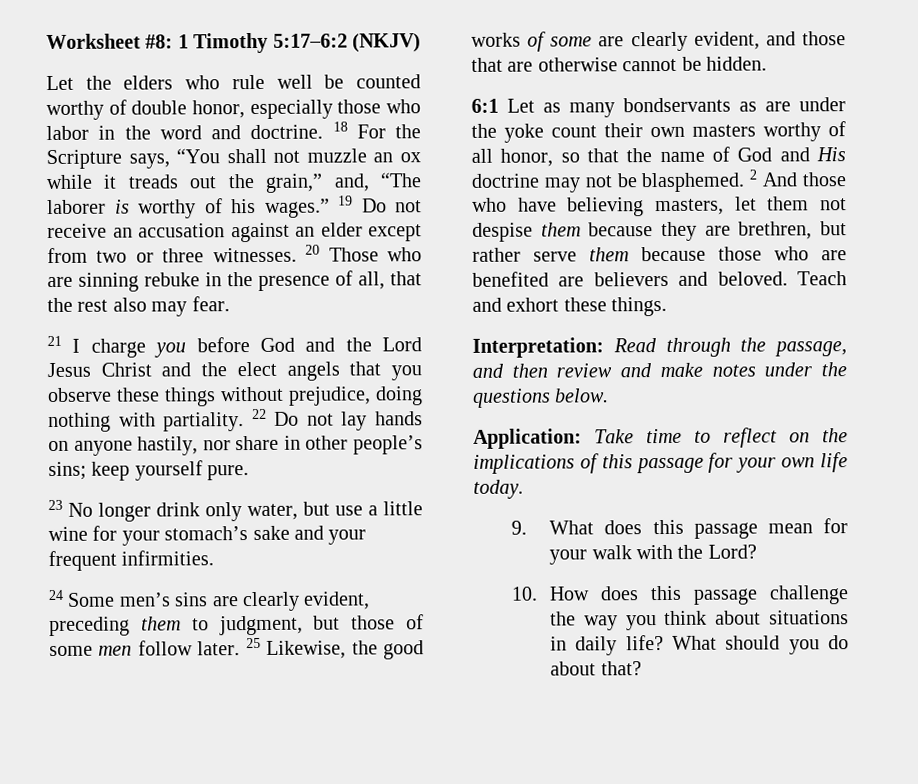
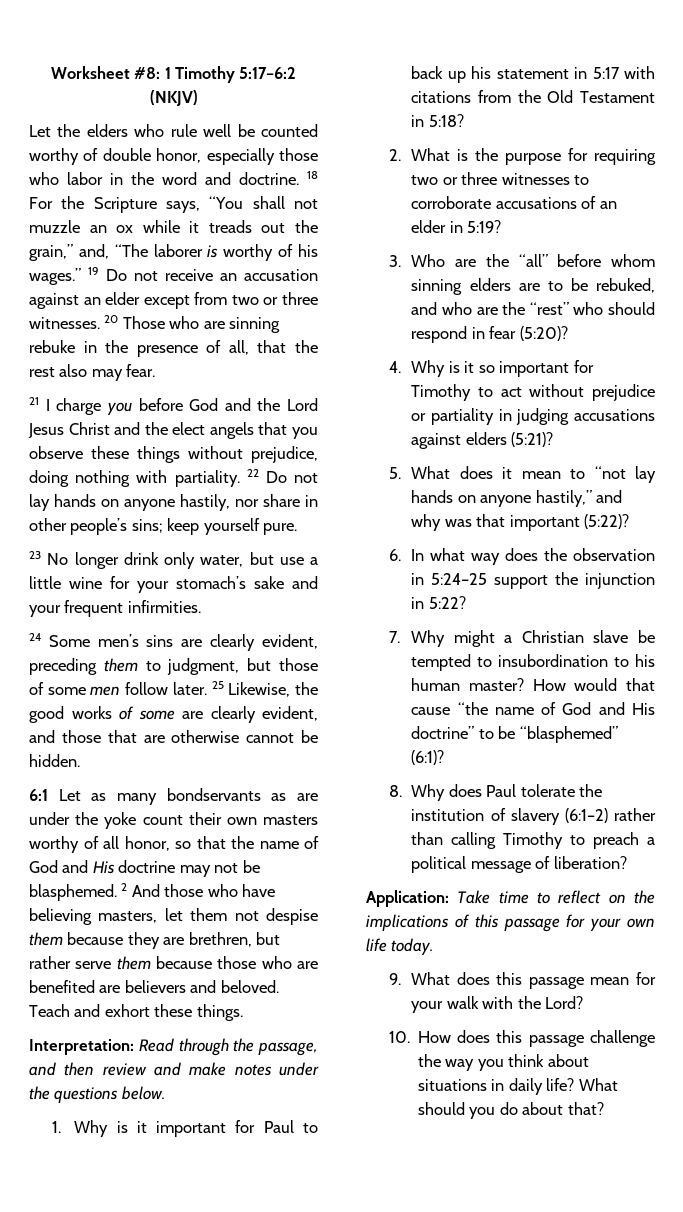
(610, 395) none -> [51,1120,318,1137] [411,66,655,83] [411,90,655,103] [411,114,464,127] [388,148,656,165] [411,172,590,185] [411,196,617,209] [411,220,502,233] [388,254,655,267] [411,278,655,295] [411,302,655,315] [411,326,568,343] [388,360,594,377] [411,384,655,401] [411,408,655,425] [411,432,554,449] [388,466,656,483] [411,490,623,507] [411,514,630,531] [388,548,655,565] [411,572,655,589] [411,596,466,609] [388,630,655,647] [411,654,655,671] [411,678,655,691] [411,702,655,715] [411,726,618,743] [411,750,445,765] [388,784,603,801] [411,808,656,825] [411,832,655,849] [411,856,627,873] // 1. Why is it important for Paul to back up his statement in 5:17 with citations from the Old Testament in 5:18? // 2. What is the purpose for requiring two or three witnesses to corroborate accusations of an elder in 5:19? // 3. Who are the “all” before whom sinning elders are to be rebuked, and who are the “rest” who should respond in fear (5:20)? // 4. Why is it so important for Timothy to act without prejudice or partiality in judging accusations against elders (5:21)? // 5. What does it mean to “not lay hands on anyone hastily,” and why was that important (5:22)? // 6. In what way does the observation in 5:24–25 support the injunction in 5:22? // 7. Why might a Christian slave be tempted to insubordination to his human master? How would that cause “the name of God and His doctrine” to be “blasphemed” (6:1)? // 8. Why does Paul tolerate the institution of slavery (6:1–2) rather than calling Timothy to preach a political message of liberation?

